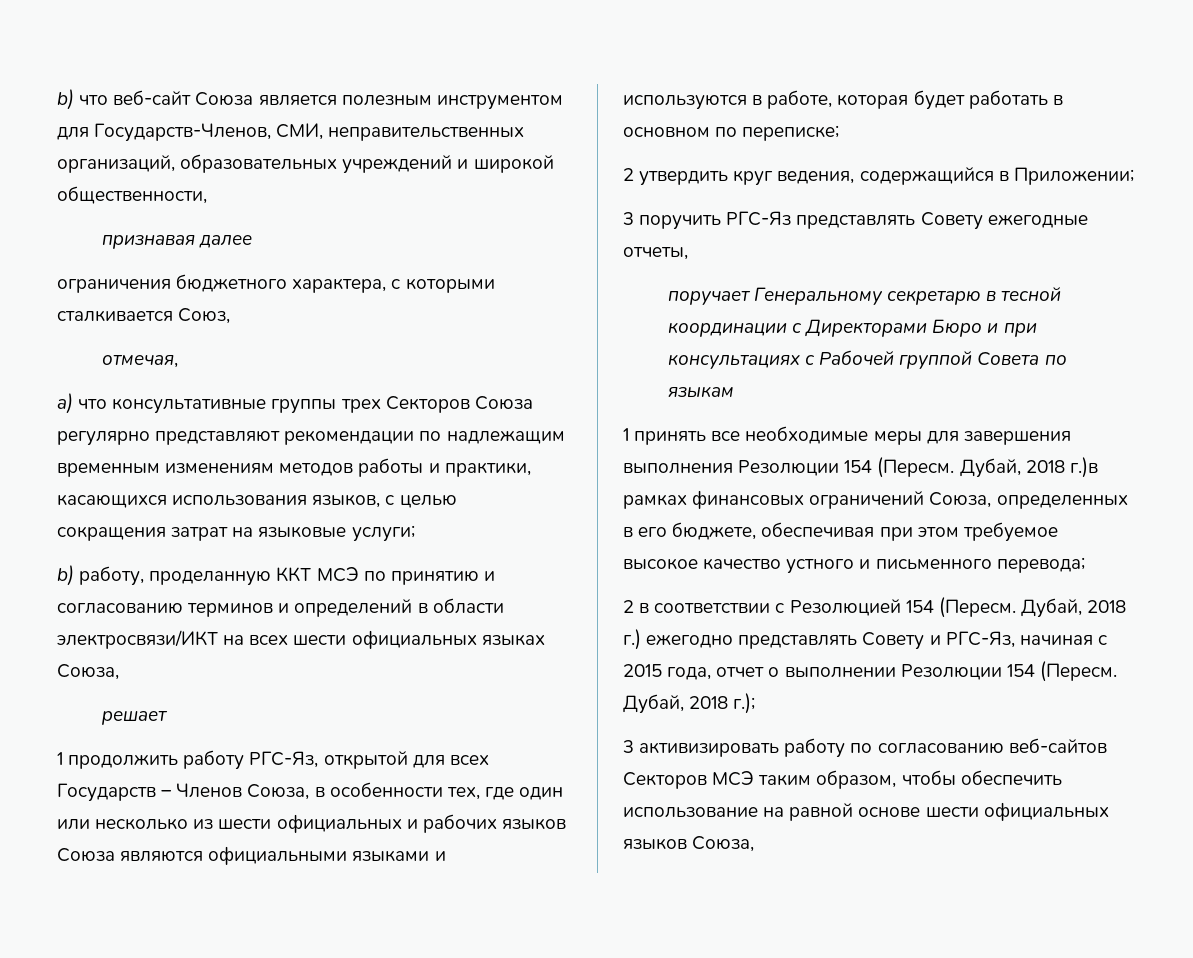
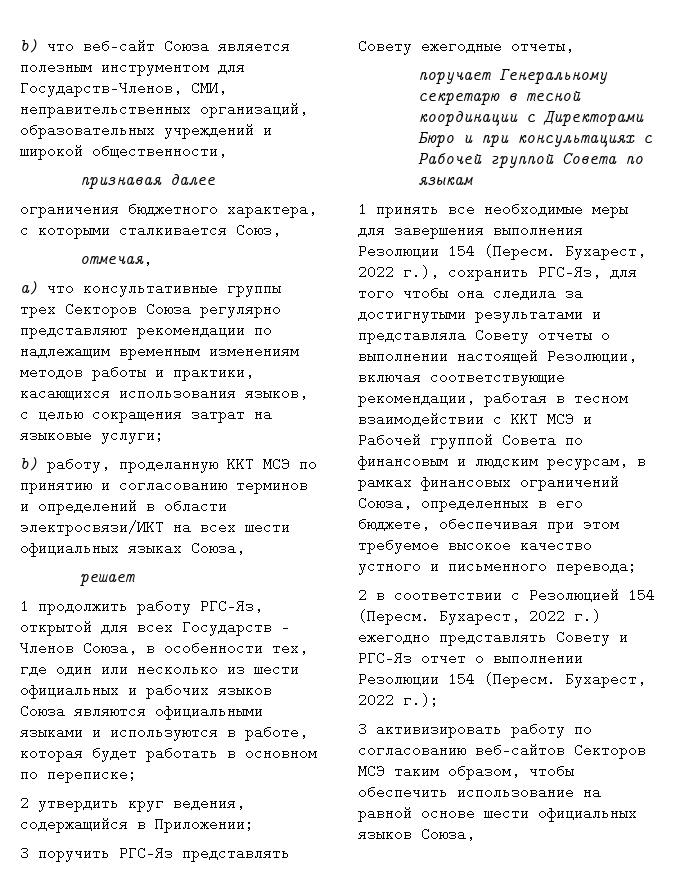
[959,457,1098,478] Дубай, 2018 г.)в -> [565,242,646,260] [358,263,637,281] [358,284,583,301] [358,305,601,323] [358,326,610,344] [358,347,637,364] [358,368,565,386] [358,389,628,407] [358,410,592,427] [358,431,583,449] [358,452,646,470] Бухарест, 2022 г.), сохранить РГС-Яз, для того чтобы она следила за достигнутыми результатами и представляла Совету отчеты о выполнении настоящей Резолюции, включая соответствующие рекомендации, работая в тесном взаимодействии с ККТ МСЭ и Рабочей группой Совета по финансовым и людским ресурсам, в
[1020,598,1127,618] Дубай, 2018 -> [439,607,565,625] Бухарест, 2022
[945,631,1108,648] [623,664,712,680] РГС-Яз, начиная с 2015 года, -> [358,649,412,666] РГС-Яз
[623,694,729,714] Дубай, 2018 -> [565,670,646,688] [358,693,394,707] Бухарест, 2022

